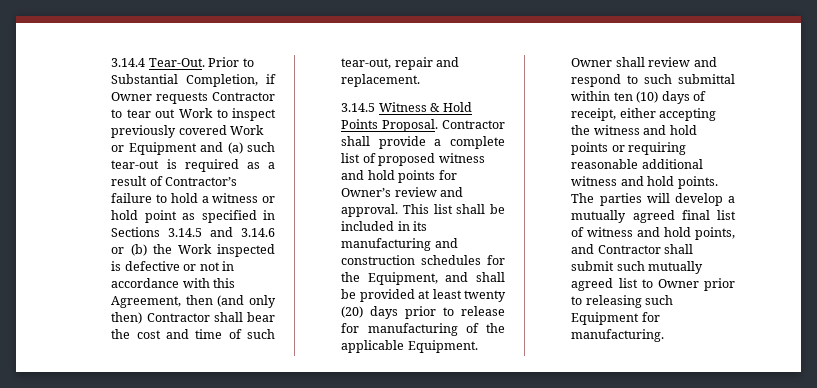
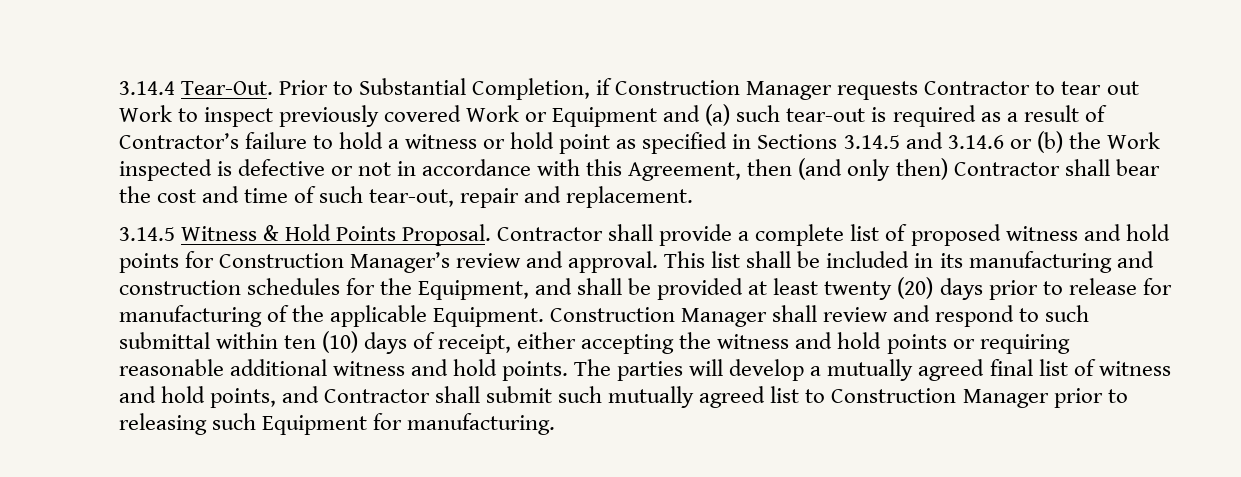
[111,92,153,101] Owner -> [615,80,833,100] Construction Manager
[341,188,392,197] Owner’s -> [218,252,450,273] Construction Manager’s
[571,58,613,67] Owner -> [549,307,767,327] Construction Manager
[657,279,699,288] Owner -> [831,388,1049,408] Construction Manager

